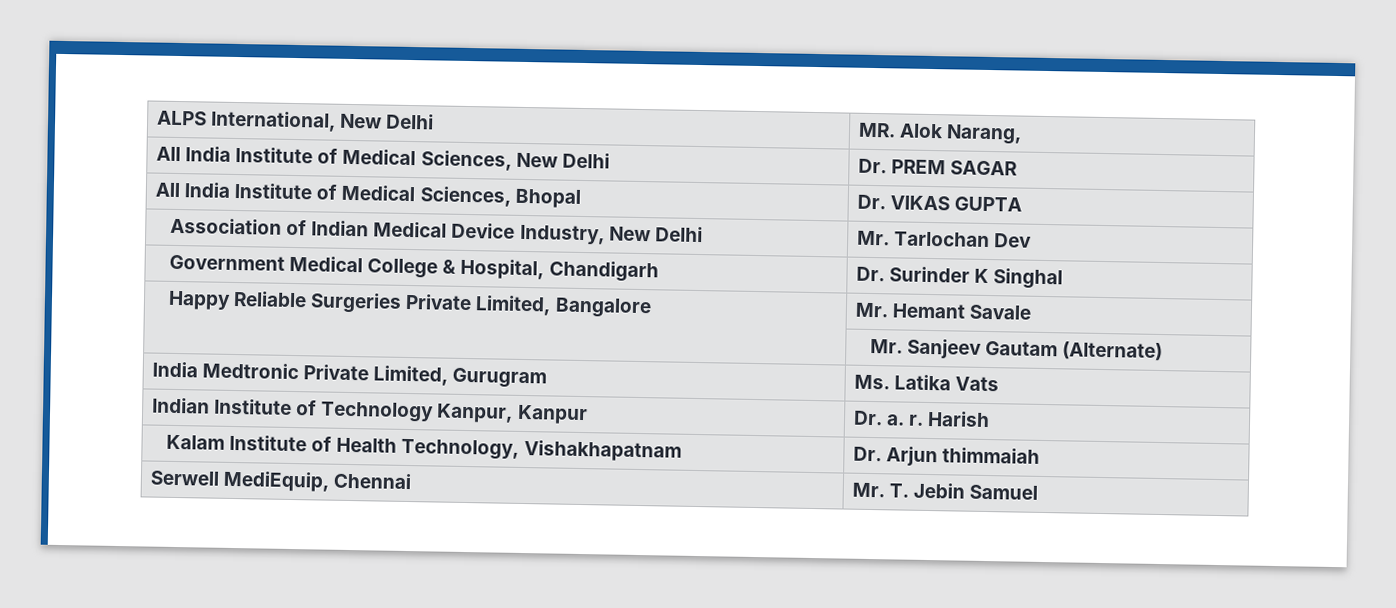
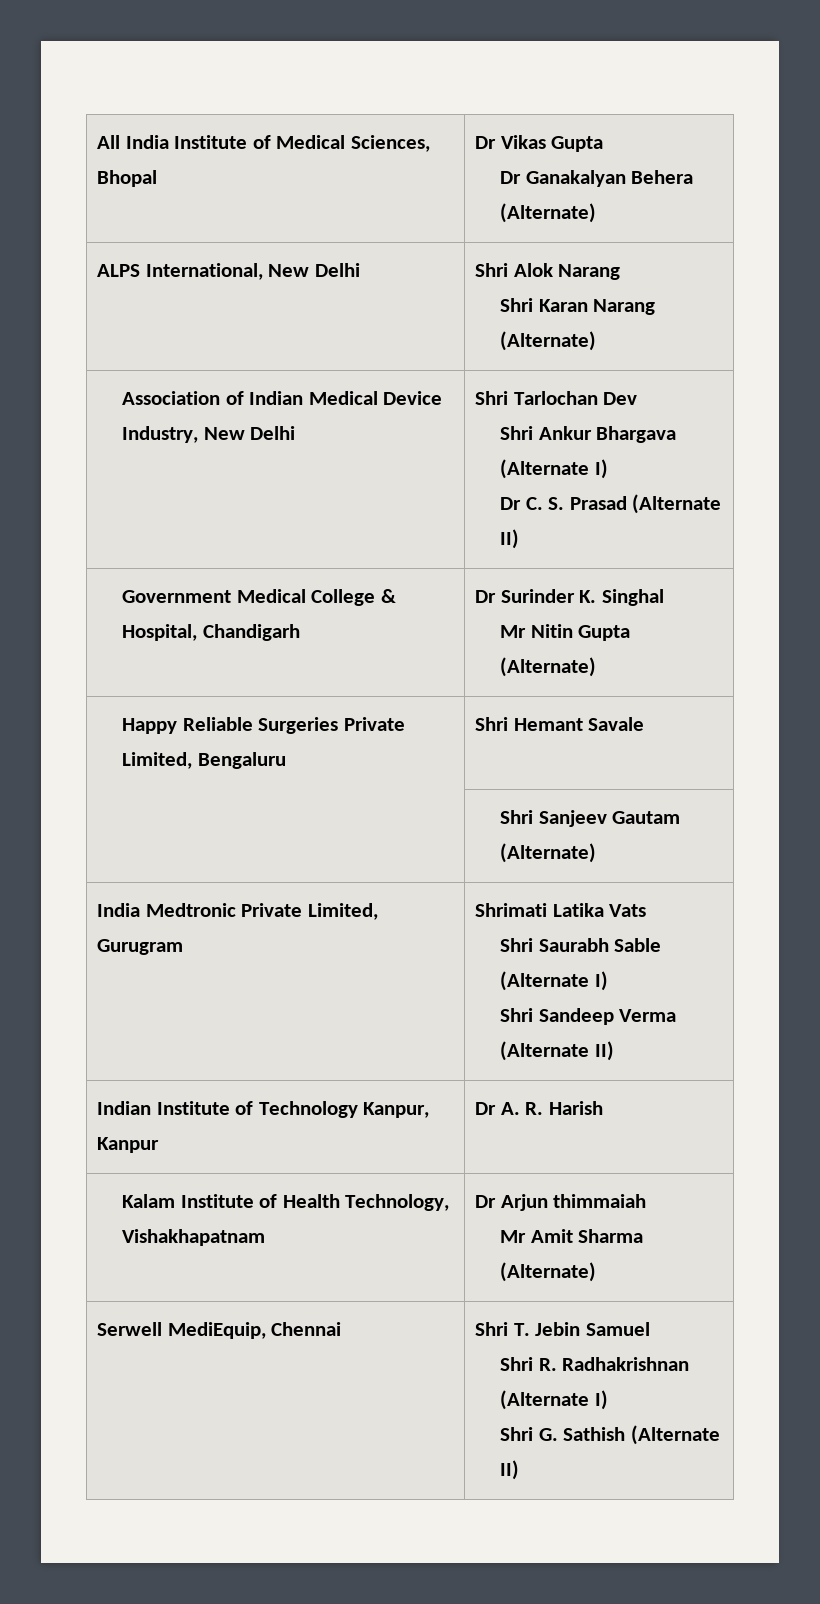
[156,110,435,132] [857,122,1023,145] [155,146,610,171] [857,158,1019,176] ALPS International, New Delhi | MR. Alok Narang, // All India Institute of Medical Sciences, New Delhi | Dr. PREM SAGAR // -> (97, 142) none
[856,194,1023,212] Dr. VIKAS GUPTA -> [475,135,604,152] [500,170,694,187] [500,203,597,223] [97,263,360,280] [475,263,621,280] [500,298,656,315] [500,331,597,351] Dr Vikas Gupta // Dr Ganakalyan Behera (Alternate) // ALPS International, New Delhi | Shri Alok Narang // Shri Karan Narang (Alternate)
[856,230,890,246] Mr. -> [475,391,509,405] Shri
(1033, 240) none -> [500,426,677,443] [500,459,608,479] [500,494,722,514] [500,529,520,549] // Shri Ankur Bhargava (Alternate I) // Dr C. S. Prasad (Alternate II)
[855,266,1064,290] Dr. Surinder K Singhal -> [475,589,664,606] [500,624,631,641] [500,657,597,677] Dr Surinder K. Singhal // Mr Nitin Gupta (Alternate)
[554,297,652,319] [854,302,889,318] Bangalore | Mr. -> [197,752,286,769] [475,717,509,731] Bengaluru | Shri
[869,338,903,354] Mr. -> [500,810,534,824] Shri
[853,374,890,390] Ms. -> [475,903,548,917] Shrimati
(1000, 384) none -> [500,938,662,952] [500,971,608,991] [500,1008,677,1025] [500,1041,614,1061] // Shri Saurabh Sable (Alternate I) // Shri Sandeep Verma (Alternate II)
[852,410,925,426] Dr. a. r. -> [475,1102,544,1115] Dr A. R.
[852,446,882,462] Dr. -> [475,1195,497,1208] Dr
(1041, 455) none -> [500,1229,644,1243] [500,1262,597,1282] // Mr Amit Sharma (Alternate)
[851,482,885,498] Mr. -> [475,1322,509,1336] Shri
(1039, 492) none -> [500,1357,690,1371] [500,1390,608,1410] [500,1425,720,1445] [500,1460,520,1480] // Shri R. Radhakrishnan (Alternate I) // Shri G. Sathish (Alternate II)

